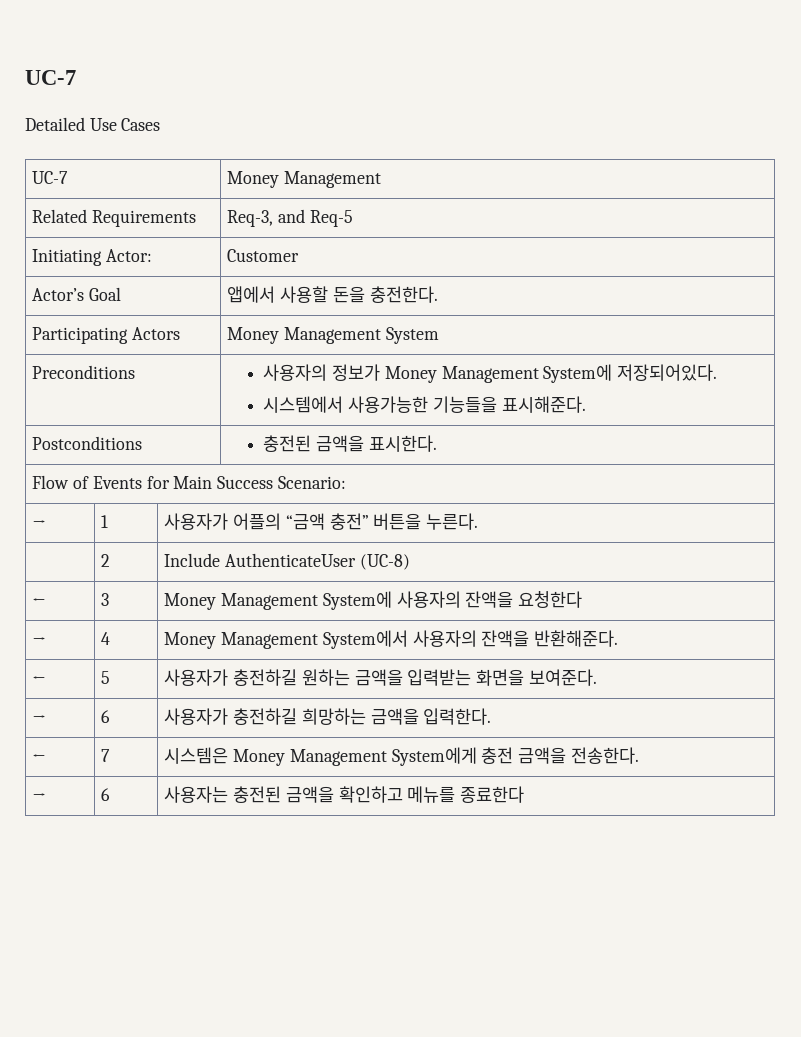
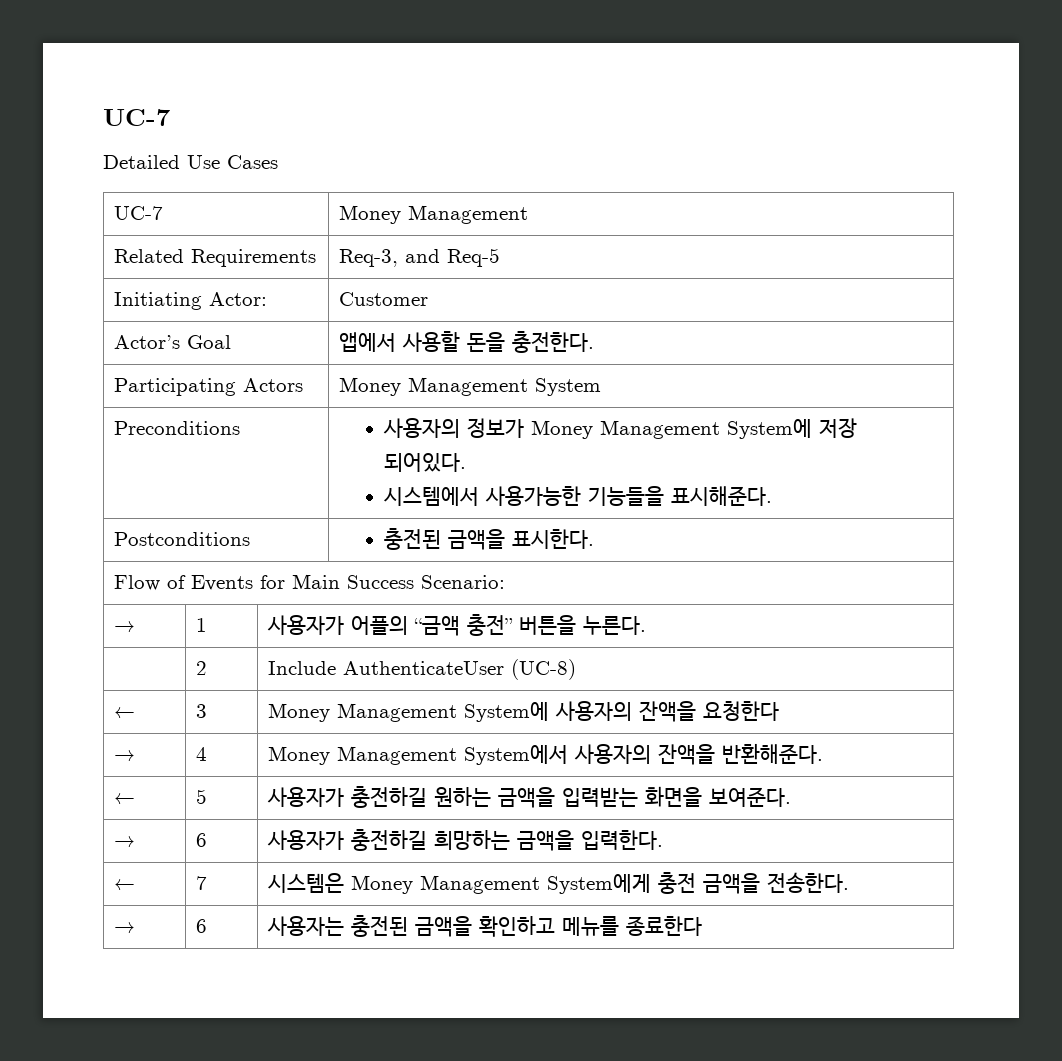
[616,364,717,381] 저장되어있다. -> [819,418,858,438] [384,453,467,472] 저장 되어있다.

